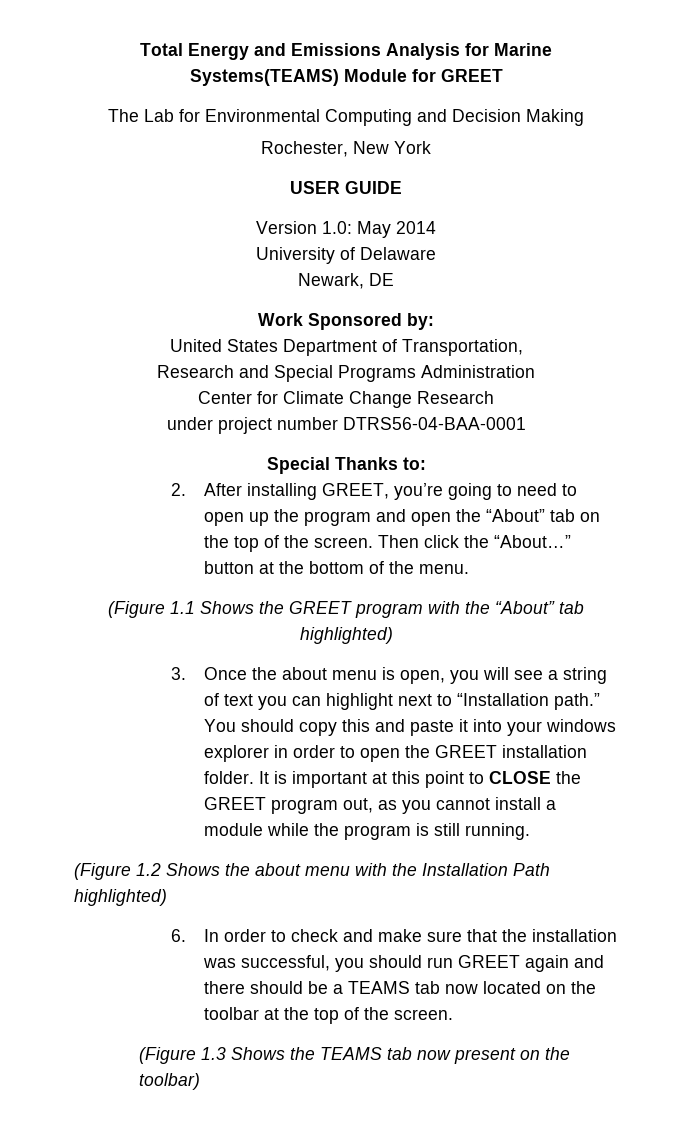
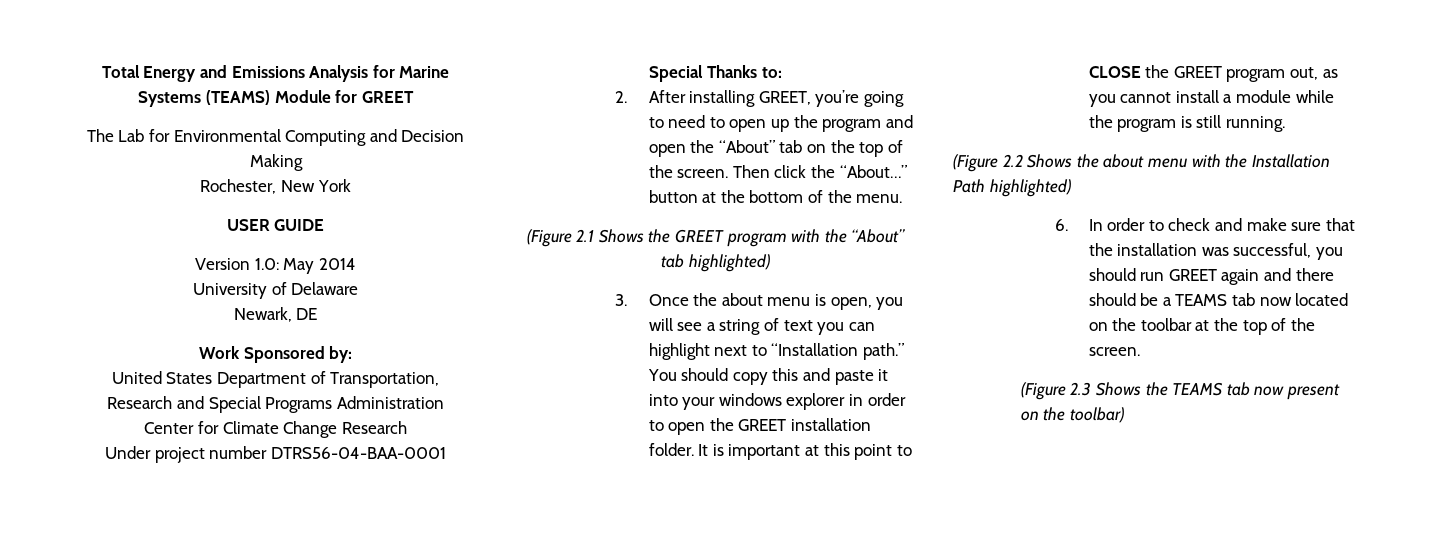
[189,69,339,86] Systems(TEAMS) -> [138,90,270,107] Systems (TEAMS)
[166,417,213,430] under -> [105,446,152,459] Under
[170,601,195,614] 1.1 -> [576,229,595,242] 2.1
[136,863,161,876] 1.2 -> [1002,154,1023,167] 2.2
[200,1047,226,1060] 1.3 -> [1070,382,1092,396] 2.3

